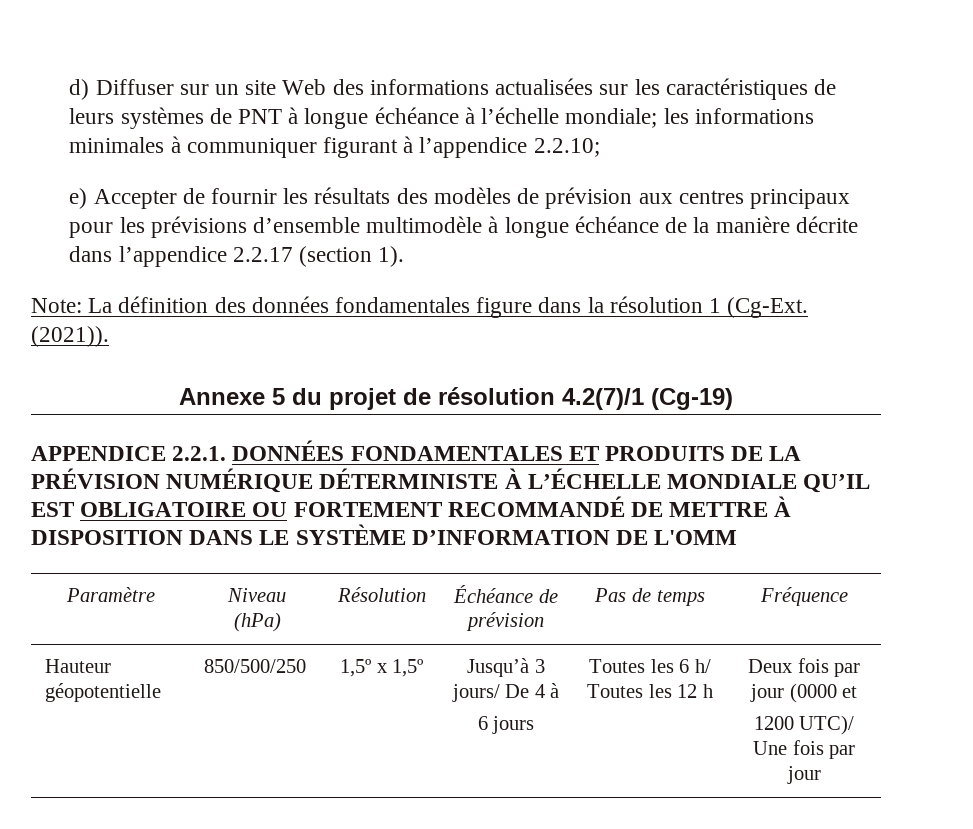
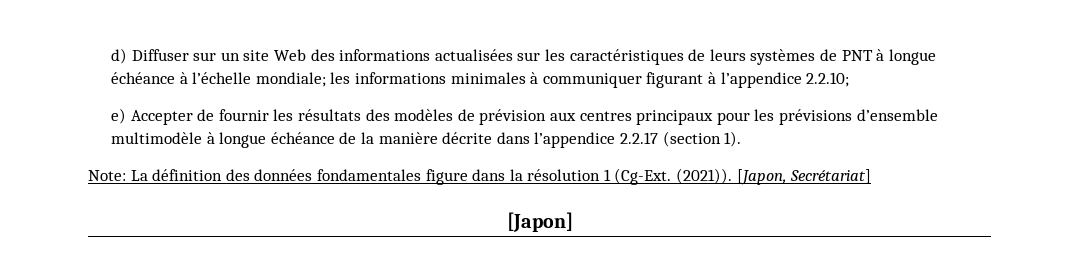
[179,387,733,410] [31,440,802,461] [31,468,871,493] [31,496,792,517] [31,524,738,545] [66,587,155,602] [227,588,286,602] [233,612,281,632] [336,587,426,602] [453,585,558,603] [466,612,544,631] [594,588,705,606] [759,587,848,606] [44,659,111,673] [44,683,161,702] [203,659,306,673] [339,659,424,677] [467,658,545,677] [451,683,560,702] [477,716,535,734] [589,659,711,673] [587,684,713,698] [747,658,861,677] [749,683,858,703] [753,715,855,735] [752,740,856,759] [786,766,821,784] // Annexe 5 du projet de résolution 4.2(7)/1 (Cg-19) // APPENDICE 2.2.1. DONNÉES FONDAMENTALES ET PRODUITS DE LA PRÉVISION NUMÉRIQUE DÉTERMINISTE À L’ÉCHELLE MONDIALE QU’IL EST OBLIGATOIRE OU FORTEMENT RECOMMANDÉ DE METTRE À DISPOSITION DANS LE SYSTÈME D’INFORMATION DE L'OMM // Paramètre | Niveau (hPa) | Résolution | Échéance de prévision | Pas de temps | Fréquence // Hauteur géopotentielle | 850/500/250 | 1,5º x 1,5º | Jusqu’à 3 jours/ De 4 à // 6 jours | Toutes les 6 h/ Toutes les 12 h | Deux fois par jour (0000 et // 1200 UTC)/ Une fois par jour -> [736,169,872,185] [506,212,573,232] [Japon, Secrétariat] // [Japon]

